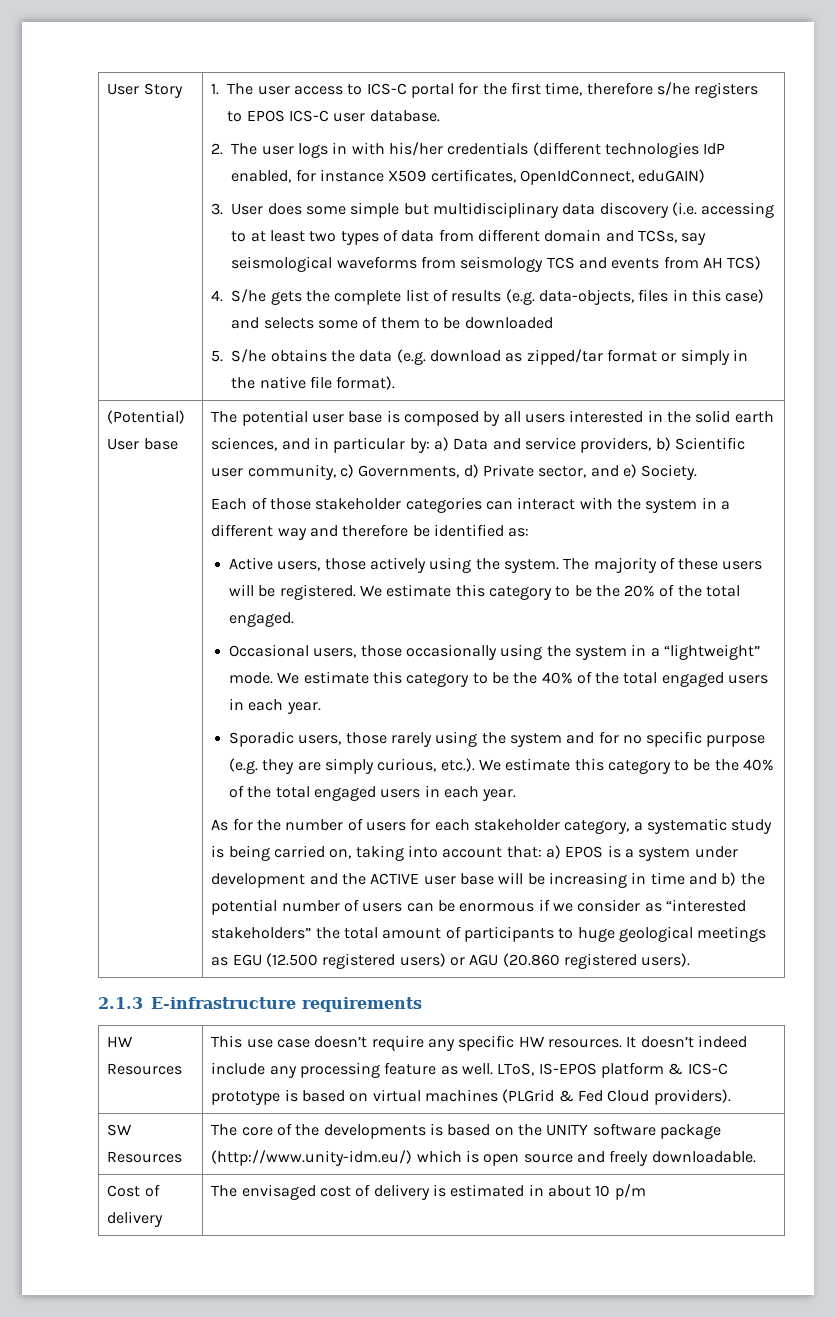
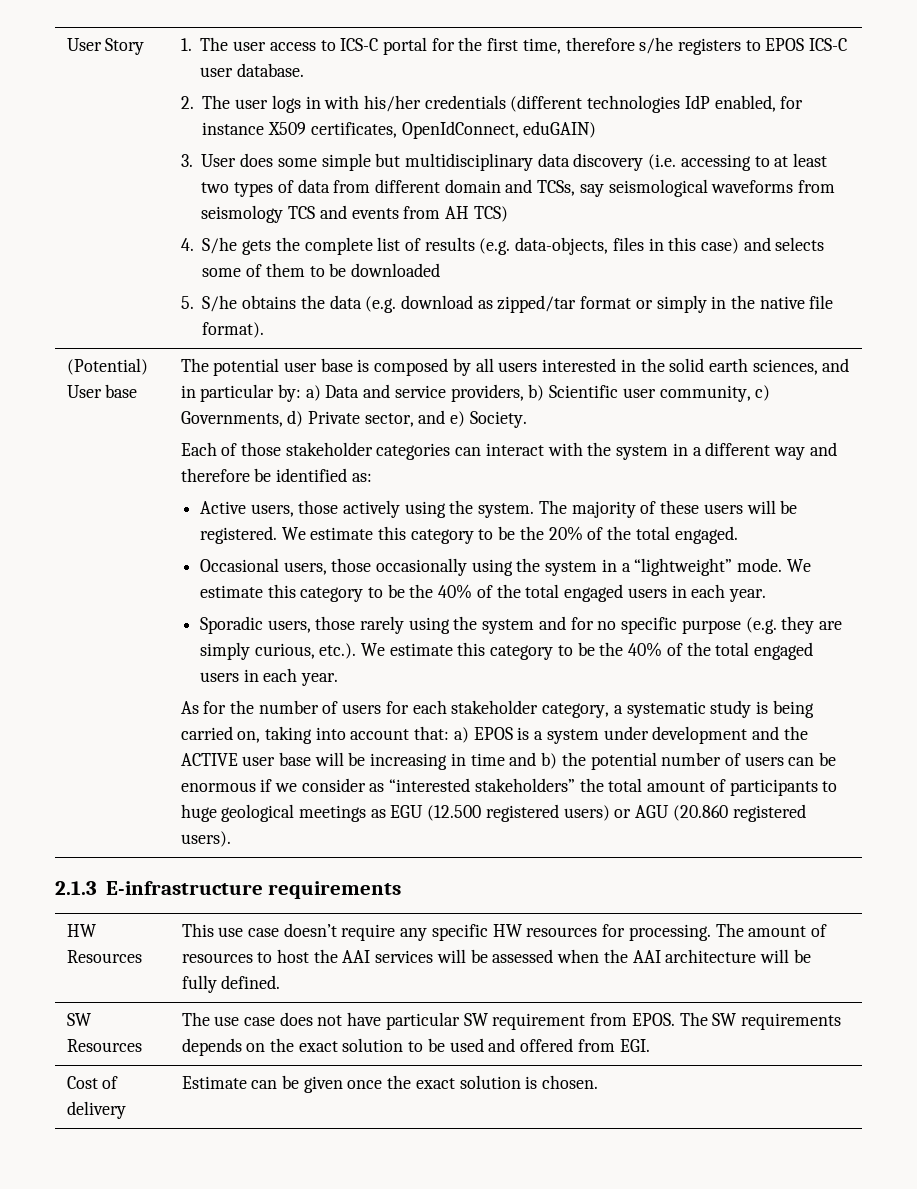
[547,1035,747,1048] [211,1062,728,1078] [211,1089,731,1105] [107,1124,133,1136] [107,1151,183,1163] [211,1123,721,1139] [211,1150,756,1166] [107,1184,160,1197] [107,1211,164,1227] [211,1184,646,1200] resources. It doesn’t indeed include any processing feature as well. LToS, IS-EPOS platform & ICS-C prototype is based on virtual machines (PLGrid & Fed Cloud providers). // SW Resources | The core of the developments is based on the UNITY software package (http://www.unity-idm.eu/) which is open source and freely downloadable. // Cost of delivery | The envisaged cost of delivery is estimated in about 10 p/m -> [526,923,827,941] [181,949,811,963] [181,975,281,993] [66,1013,91,1026] [66,1039,142,1052] [181,1012,841,1030] [181,1038,650,1056] [66,1076,119,1089] [66,1101,126,1119] [181,1075,599,1093] resources for processing. The amount of resources to host the AAI services will be assessed when the AAI architecture will be fully defined. // SW Resources | The use case does not have particular SW requirement from EPOS. The SW requirements depends on the exact solution to be used and offered from EGI. // Cost of delivery | Estimate can be given once the exact solution is chosen.

